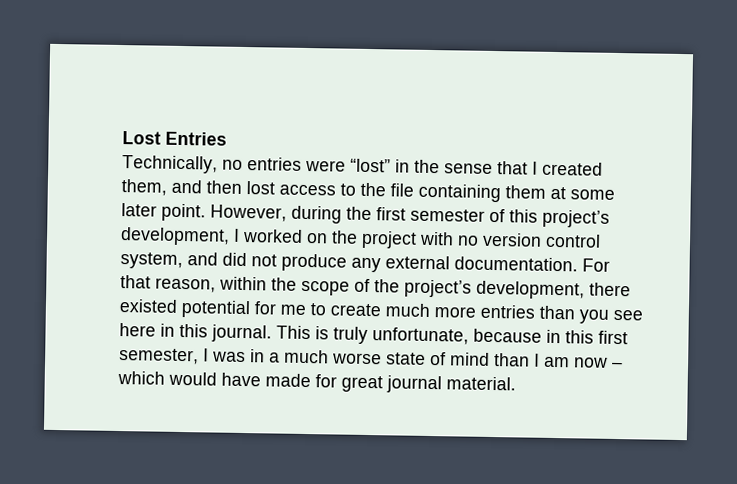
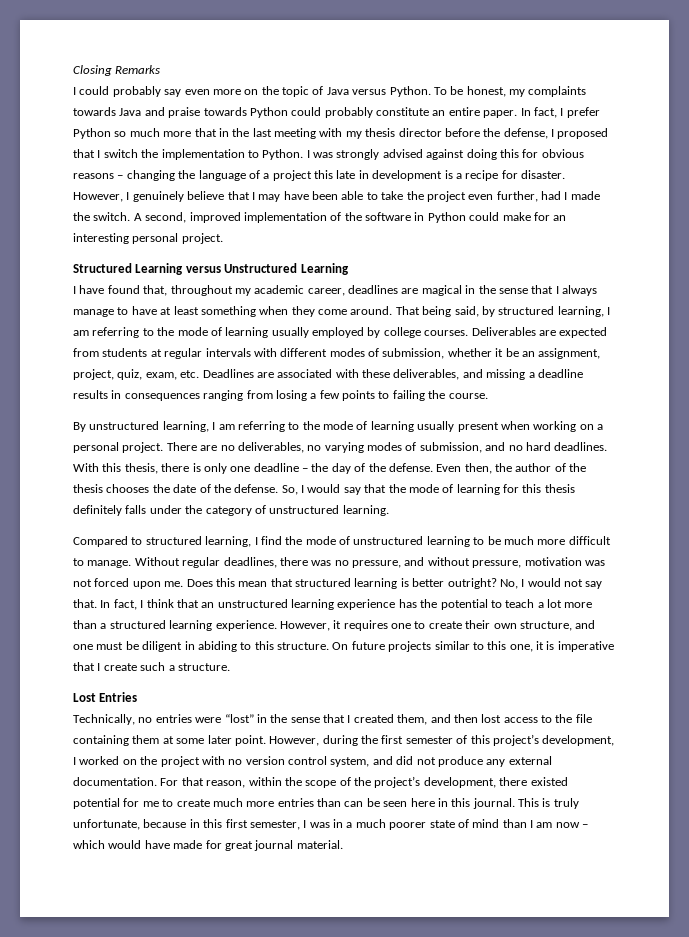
(122, 138) none -> [73,65,161,76] [73,86,587,97] [73,107,600,118] [73,128,609,139] [73,149,584,160] [73,170,565,181] [73,191,600,202] [73,212,567,223] [73,233,223,244] [73,263,349,275] [73,285,597,296] [73,306,610,317] [73,327,608,338] [73,348,601,359] [73,369,583,380] [73,390,488,401] [73,421,603,432] [73,442,608,453] [73,463,587,474] [73,484,575,495] [73,505,389,516] [73,536,611,547] [73,557,605,568] [73,578,603,589] [73,599,593,610] [73,620,596,631] [73,641,614,652] [73,662,230,671] Closing Remarks // I could probably say even more on the topic of Java versus Python. To be honest, my complaints towards Java and praise towards Python could probably constitute an entire paper. In fact, I prefer Python so much more that in the last meeting with my thesis director before the defense, I proposed that I switch the implementation to Python. I was strongly advised against doing this for obvious reasons – changing the language of a project this late in development is a recipe for disaster. However, I genuinely believe that I may have been able to take the project even further, had I made the switch. A second, improved implementation of the software in Python could make for an interesting personal project. // Structured Learning versus Unstructured Learning // I have found that, throughout my academic career, deadlines are magical in the sense that I always manage to have at least something when they come around. That being said, by structured learning, I am referring to the mode of learning usually employed by college courses. Deliverables are expected from students at regular intervals with different modes of submission, whether it be an assignment, project, quiz, exam, etc. Deadlines are associated with these deliverables, and missing a deadline results in consequences ranging from losing a few points to failing the course. // By unstructured learning, I am referring to the mode of learning usually present when working on a personal project. There are no deliverables, no varying modes of submission, and no hard deadlines. With this thesis, there is only one deadline – the day of the defense. Even then, the author of the thesis chooses the date of the defense. So, I would say that the mode of learning for this thesis definitely falls under the category of unstructured learning. // Compared to structured learning, I find the mode of unstructured learning to be much more difficult to manage. Without regular deadlines, there was no pressure, and without pressure, motivation was not forced upon me. Does this mean that structured learning is better outright? No, I would not say that. In fact, I think that an unstructured learning experience has the potential to teach a lot more than a structured learning experience. However, it requires one to create their own structure, and one must be diligent in abiding to this structure. On future projects similar to this one, it is imperative that I create such a structure. //
[579,309,643,324] you see -> [344,798,408,807] can be seen
[332,352,382,365] worse -> [389,822,427,830] poorer

